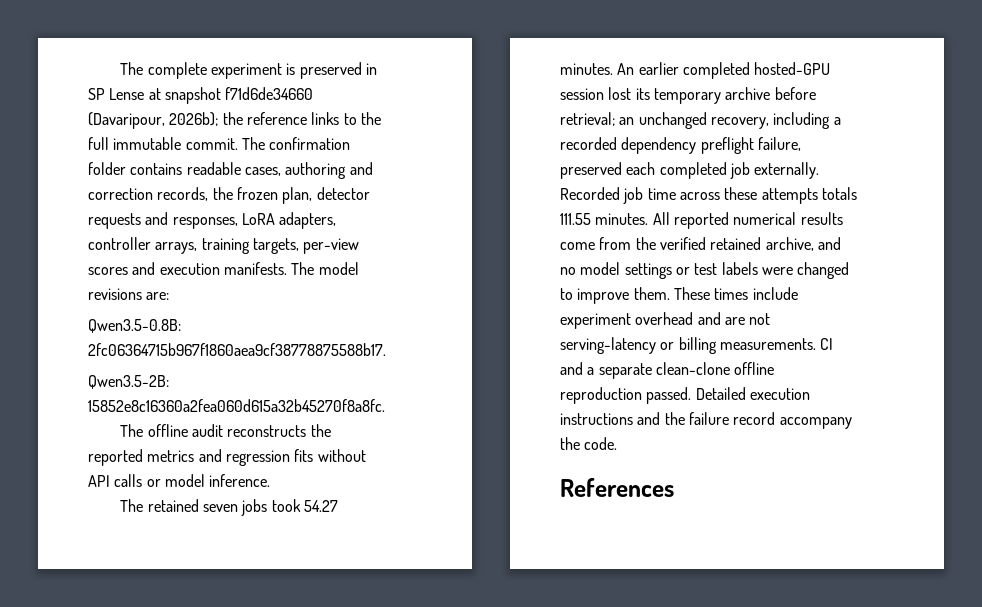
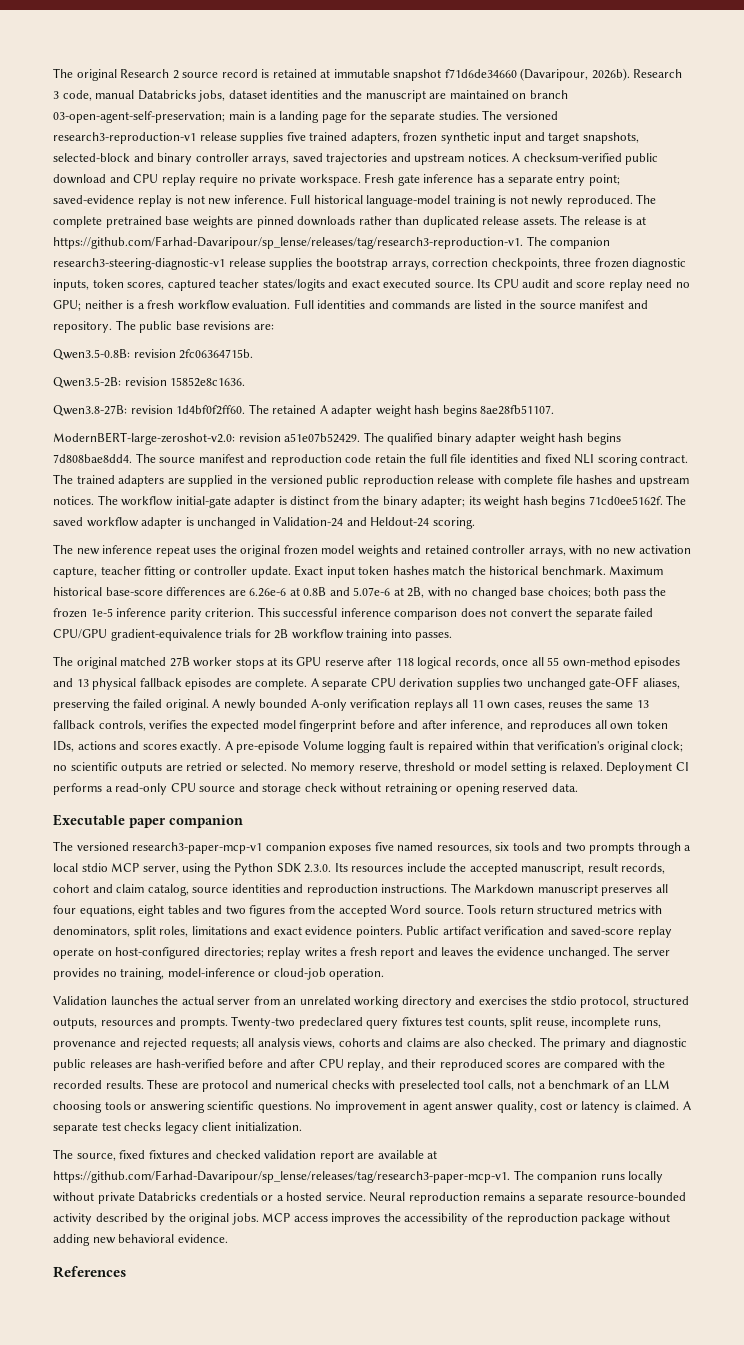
[120,62,378,79] [88,87,314,104] [88,112,381,129] [88,137,351,150] [88,162,373,179] [88,187,370,204] [88,212,337,229] [88,237,360,254] [88,262,359,275] The complete experiment is preserved in SP Lense at snapshot f71d6de34660 (Davaripour, 2026b); the reference links to the full immutable commit. The confirmation folder contains readable cases, authoring and correction records, the frozen plan, detector requests and responses, LoRA adapters, controller arrays, training targets, per-view scores and execution manifests. The model -> [53,68,683,81] [53,90,568,102] [53,110,558,123] [53,132,639,144] [53,153,659,165] [53,173,620,186] [53,194,657,207] [53,215,646,228] [53,236,611,249] [53,258,687,270] [53,279,690,291] [53,299,648,311] [53,320,200,333] The original Research 2 source record is retained at immutable snapshot f71d6de34660 (Davaripour, 2026b). Research 3 code, manual Databricks jobs, dataset identities and the manuscript are maintained on branch 03-open-agent-self-preservation; main is a landing page for the separate studies. The versioned research3-reproduction-v1 release supplies five trained adapters, frozen synthetic input and target snapshots, selected-block and binary controller arrays, saved trajectories and upstream notices. A checksum-verified public download and CPU replay require no private workspace. Fresh gate inference has a separate entry point; saved-evidence replay is not new inference. Full historical language-model training is not newly reproduced. The complete pretrained base weights are pinned downloads rather than duplicated release assets. The release is at https://github.com/Farhad-Davaripour/sp_lense/releases/tag/research3-reproduction-v1. The companion research3-steering-diagnostic-v1 release supplies the bootstrap arrays, correction checkpoints, three frozen diagnostic inputs, token scores, captured teacher states/logits and exact executed source. Its CPU audit and score replay need no GPU; neither is a fresh workflow evaluation. Full identities and commands are listed in the source manifest and repository. The public base
[88,343,386,356] 2fc06364715b967f1860aea9cf38778875588b17. -> [133,349,254,359] revision 2fc06364715b.
[88,399,385,412] [120,424,331,437] [88,449,366,466] [88,474,271,487] [120,499,339,516] [560,62,831,79] [560,87,816,104] [560,112,841,129] [560,137,801,154] [560,162,820,179] [560,187,857,204] [560,212,843,229] [560,237,841,251] [560,262,850,279] [560,287,798,304] [560,312,771,329] [560,337,834,354] [560,362,775,379] [560,387,810,404] [560,412,852,429] [560,437,618,450] 15852e8c16360a2fea060d615a32b45270f8a8fc. // The offline audit reconstructs the reported metrics and regression fits without API calls or model inference. // The retained seven jobs took 54.27 minutes. An earlier completed hosted-GPU session lost its temporary archive before retrieval; an unchanged recovery, including a recorded dependency preflight failure, preserved each completed job externally. Recorded job time across these attempts totals 111.55 minutes. All reported numerical results come from the verified retained archive, and no model settings or test labels were changed to improve them. These times include experiment overhead and are not serving-latency or billing measurements. CI and a separate clean-clone offline reproduction passed. Detailed execution instructions and the failure record accompany the code. -> [124,377,246,387] [53,404,555,417] [53,432,621,445] [53,453,689,466] [53,474,690,487] [53,495,687,508] [53,517,475,529] [53,544,691,557] [53,565,664,578] [53,587,667,599] [53,607,654,620] [53,629,453,641] [53,656,681,669] [53,677,680,690] [53,699,649,711] [53,720,668,732] [53,741,684,753] [53,762,689,774] [53,783,578,795] [53,814,243,828] [53,841,692,854] [53,863,666,875] [53,883,668,896] [53,904,663,917] [53,926,672,938] [53,946,670,959] [53,968,385,980] [53,996,689,1008] [53,1016,661,1029] [53,1037,688,1050] [53,1059,666,1071] [53,1079,670,1092] [53,1101,691,1113] [53,1122,302,1134] [53,1149,438,1162] [53,1170,664,1183] [53,1192,686,1204] [53,1213,670,1225] [53,1234,228,1246] revision 15852e8c1636. // Qwen3.8-27B: revision 1d4bf0f2ff60. The retained A adapter weight hash begins 8ae28fb51107. // ModernBERT-large-zeroshot-v2.0: revision a51e07b52429. The qualified binary adapter weight hash begins 7d808bae8dd4. The source manifest and reproduction code retain the full file identities and fixed NLI scoring contract. The trained adapters are supplied in the versioned public reproduction release with complete file hashes and upstream notices. The workflow initial-gate adapter is distinct from the binary adapter; its weight hash begins 71cd0ee5162f. The saved workflow adapter is unchanged in Validation-24 and Heldout-24 scoring. // The new inference repeat uses the original frozen model weights and retained controller arrays, with no new activation capture, teacher fitting or controller update. Exact input token hashes match the historical benchmark. Maximum historical base-score differences are 6.26e-6 at 0.8B and 5.07e-6 at 2B, with no changed base choices; both pass the frozen 1e-5 inference parity criterion. This successful inference comparison does not convert the separate failed CPU/GPU gradient-equivalence trials for 2B workflow training into passes. // The original matched 27B worker stops at its GPU reserve after 118 logical records, once all 55 own-method episodes and 13 physical fallback episodes are complete. A separate CPU derivation supplies two unchanged gate-OFF aliases, preserving the failed original. A newly bounded A-only verification replays all 11 own cases, reuses the same 13 fallback controls, verifies the expected model fingerprint before and after inference, and reproduces all own token IDs, actions and scores exactly. A pre-episode Volume logging fault is repaired within that verification's original clock; no scientific outputs are retried or selected. No memory reserve, threshold or model setting is relaxed. Deployment CI performs a read-only CPU source and storage check without retraining or opening reserved data. // Executable paper companion // The versioned research3-paper-mcp-v1 companion exposes five named resources, six tools and two prompts through a local stdio MCP server, using the Python SDK 2.3.0. Its resources include the accepted manuscript, result records, cohort and claim catalog, source identities and reproduction instructions. The Markdown manuscript preserves all four equations, eight tables and two figures from the accepted Word source. Tools return structured metrics with denominators, split roles, limitations and exact evidence pointers. Public artifact verification and saved-score replay operate on host-configured directories; replay writes a fresh report and leaves the evidence unchanged. The server provides no training, model-inference or cloud-job operation. // Validation launches the actual server from an unrelated working directory and exercises the stdio protocol, structured outputs, resources and prompts. Twenty-two predeclared query fixtures test counts, split reuse, incomplete runs, provenance and rejected requests; all analysis views, cohorts and claims are also checked. The primary and diagnostic public releases are hash-verified before and after CPU replay, and their reproduced scores are compared with the recorded results. These are protocol and numerical checks with preselected tool calls, not a benchmark of an LLM choosing tools or answering scientific questions. No improvement in agent answer quality, cost or latency is claimed. A separate test checks legacy client initialization. // The source, fixed fixtures and checked validation report are available at https://github.com/Farhad-Davaripour/sp_lense/releases/tag/research3-paper-mcp-v1. The companion runs locally without private Databricks credentials or a hosted service. Neural reproduction remains a separate resource-bounded activity described by the original jobs. MCP access improves the accessibility of the reproduction package without adding new behavioral evidence.

